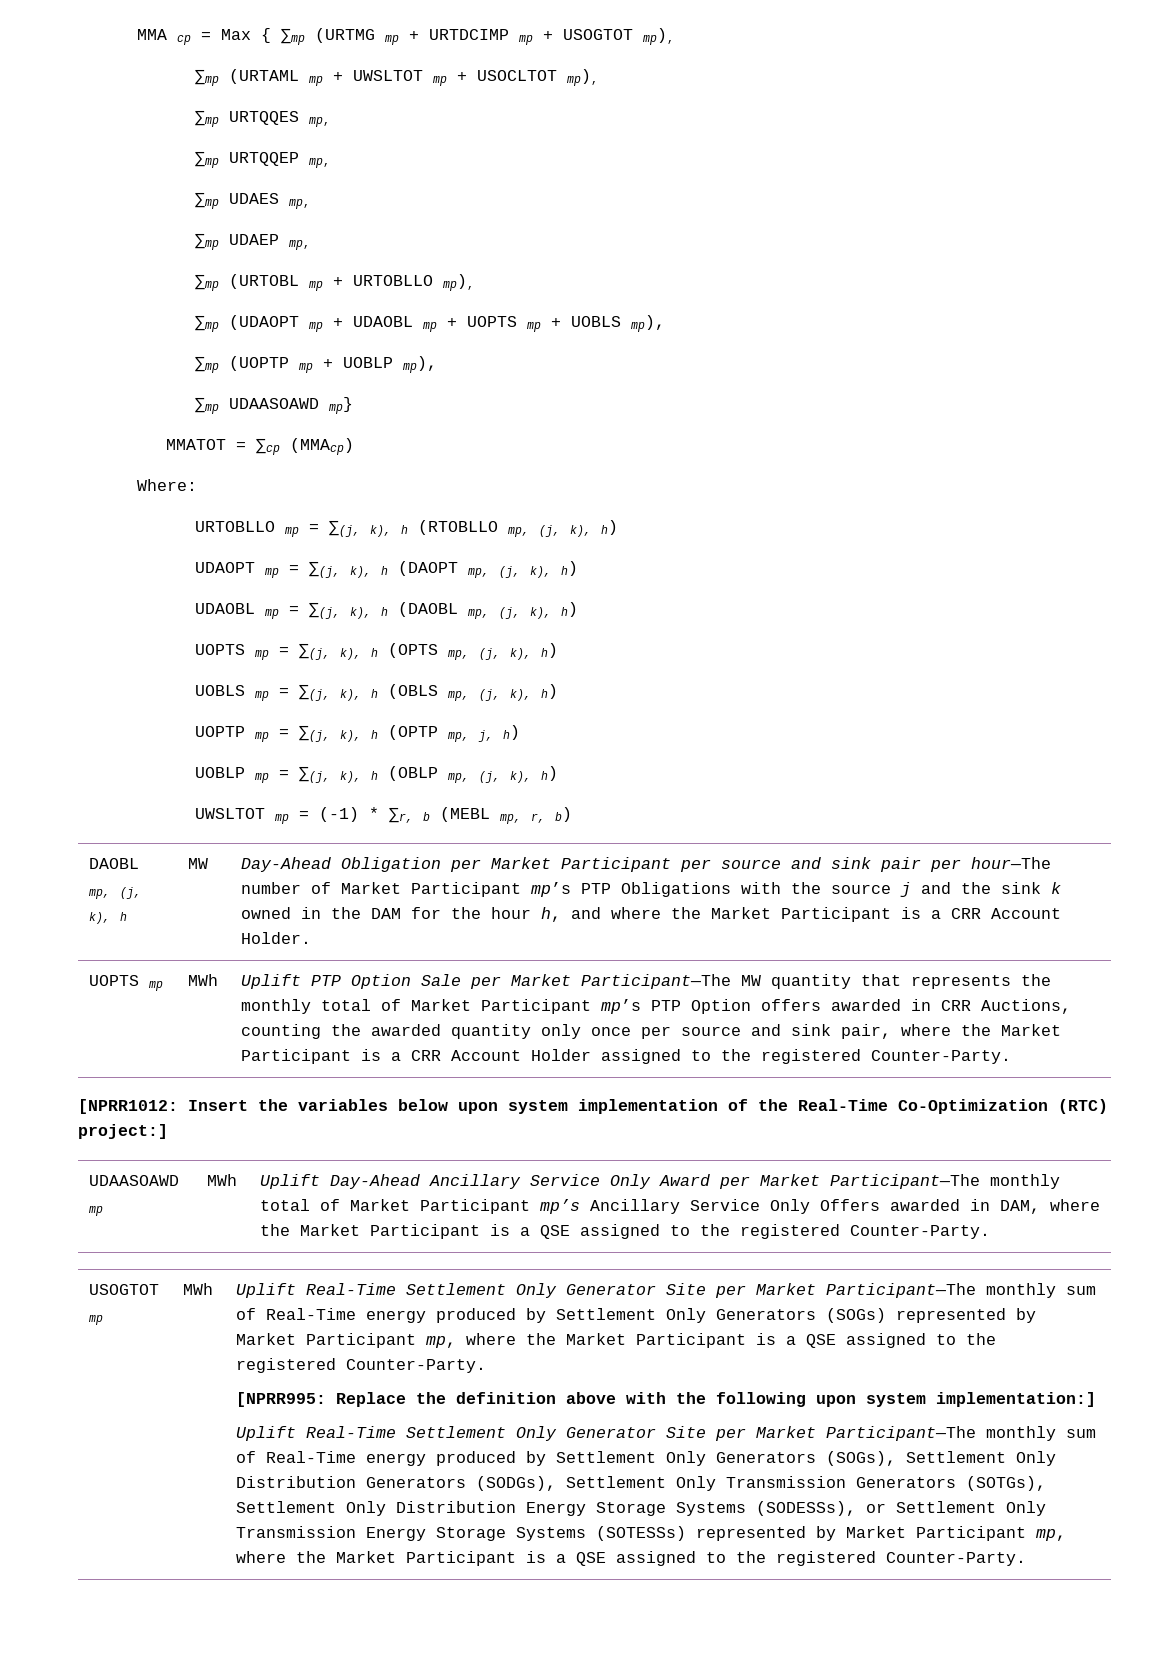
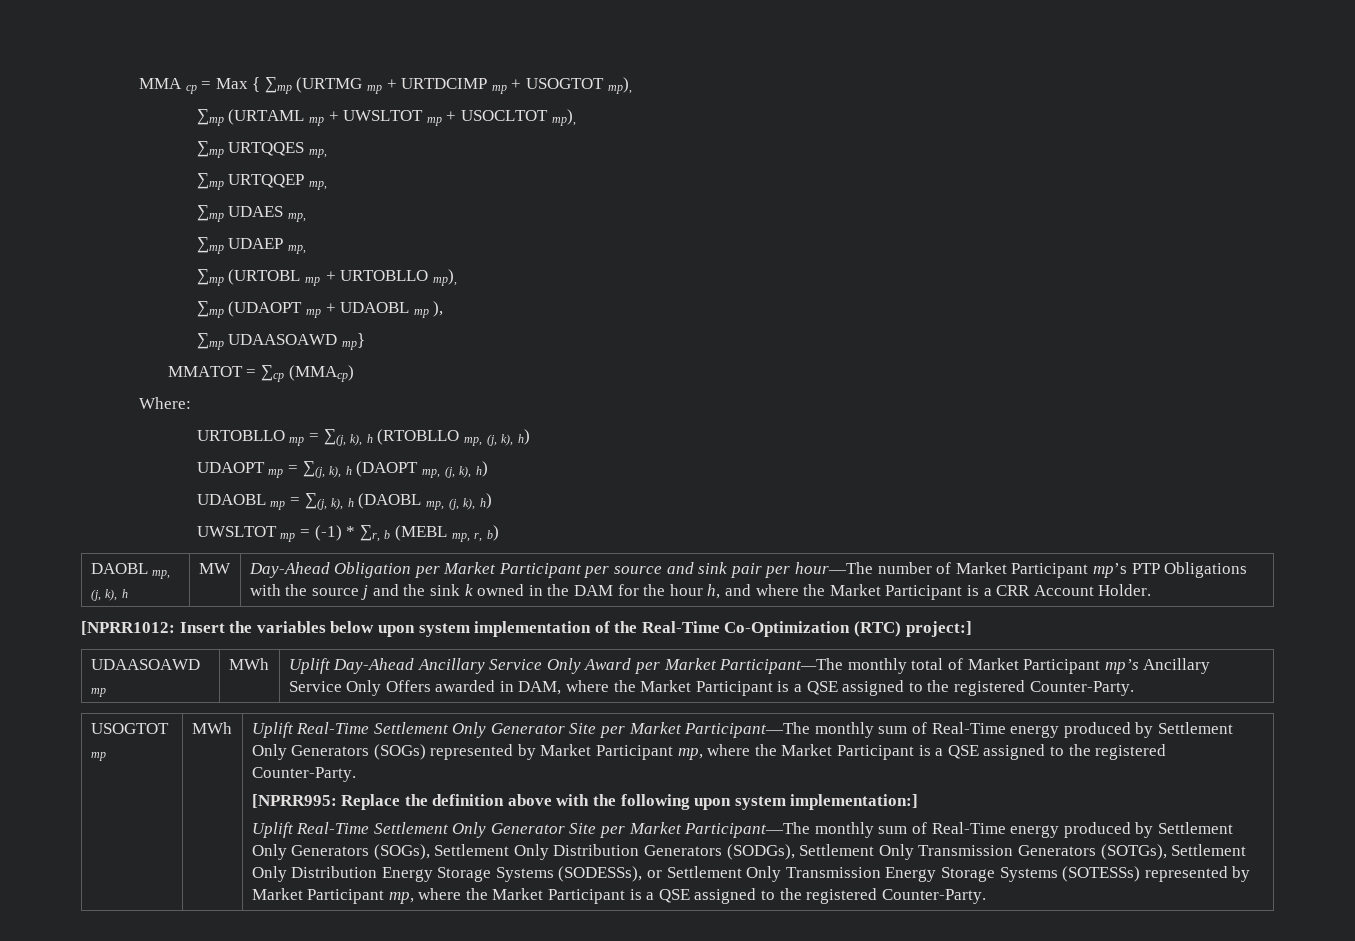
[447,315,666,332] [195,356,438,373] + UOPTS mp + UOBLS mp), // ∑mp (UOPTP mp + UOBLP mp), -> [433,301,444,317] ),
[195,643,559,660] [195,684,559,701] [195,725,521,742] [195,766,559,783] // UOPTS mp = ∑(j, k), h (OPTS mp, (j, k), h) // UOBLS mp = ∑(j, k), h (OBLS mp, (j, k), h) // UOPTP mp = ∑(j, k), h (OPTP mp, j, h) // UOBLP mp = ∑(j, k), h (OBLP mp, (j, k), h) -> (492, 501) none
[88,975,163,991] [187,974,218,986] [240,974,1051,989] [240,999,1071,1014] [240,1024,1061,1039] [240,1049,1011,1064] // UOPTS mp | MWh | Uplift PTP Option Sale per Market Participant—The MW quantity that represents the monthly total of Market Participant mp’s PTP Option offers awarded in CRR Auctions, counting the awarded quantity only once per source and sink pair, where the Market Participant is a CRR Account Holder assigned to the registered Counter-Party. -> (1152, 590) none

